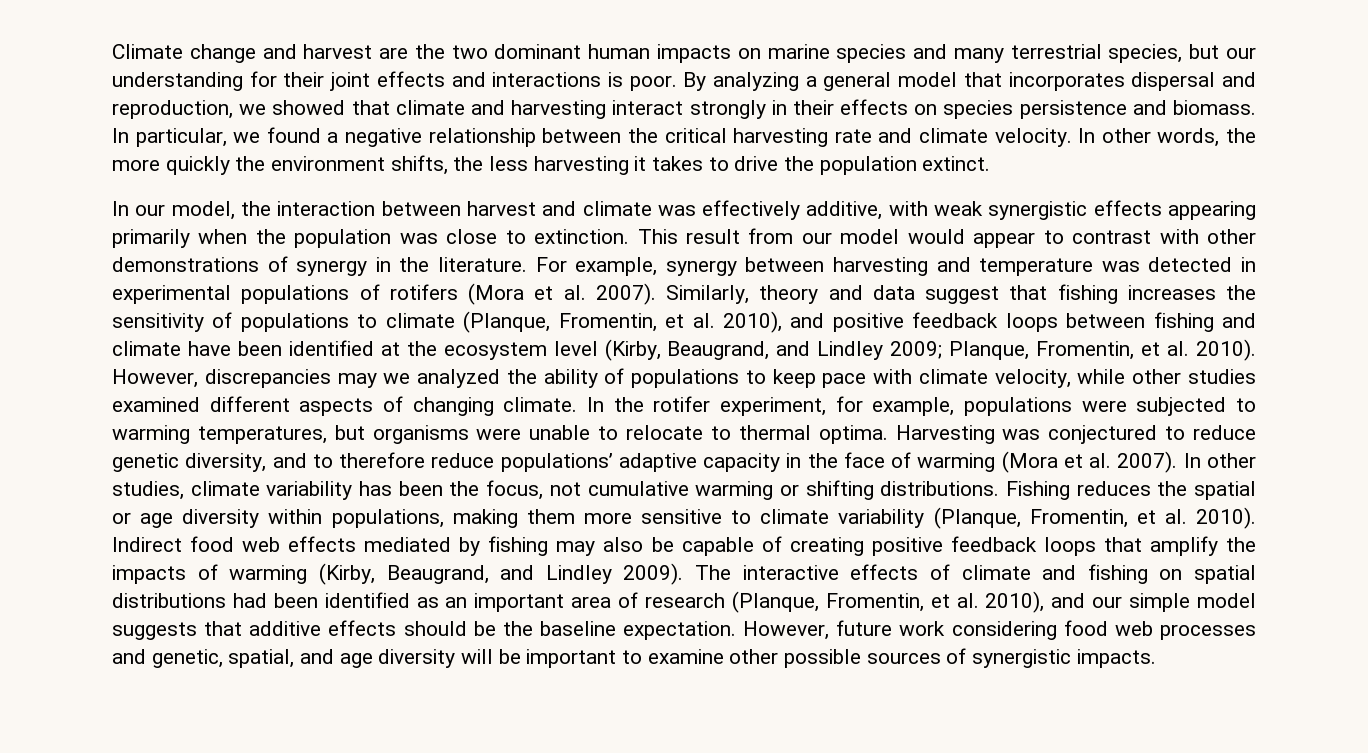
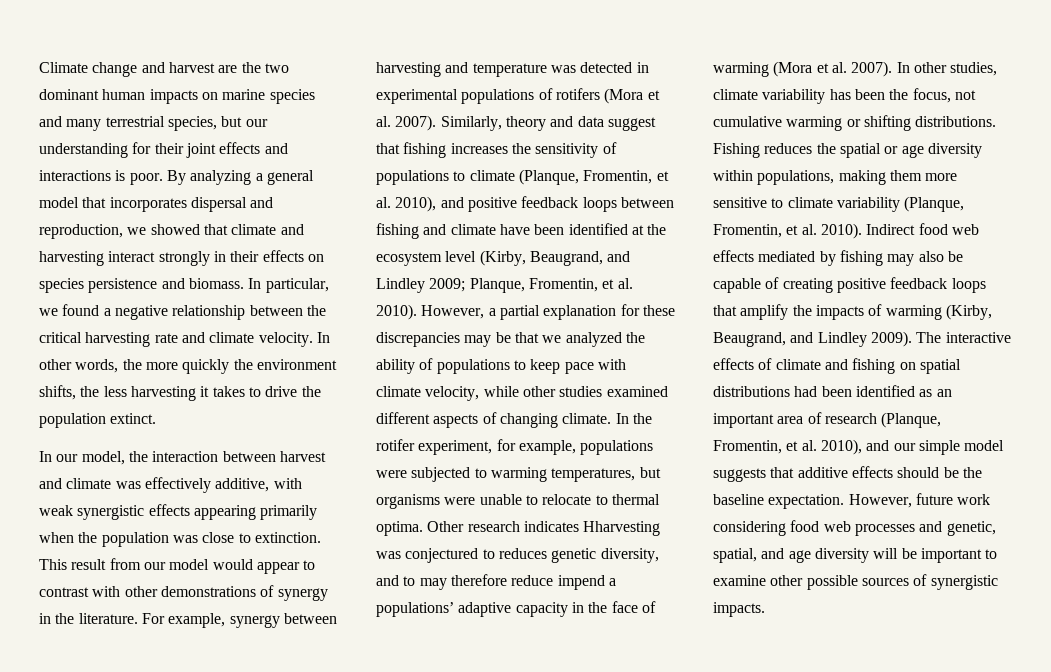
[204,369,377,388] discrepancies may -> [488,304,675,320] [376,332,539,347] a partial explanation for these discrepancies may be that
[895,425,995,444] Harvesting -> [427,521,661,536] Other research indicates Hharvesting
[1193,425,1256,440] reduce -> [498,548,547,559] reduces
(333, 461) none -> [419,578,447,590] may
(495, 460) none -> [557,575,616,590] impend a

